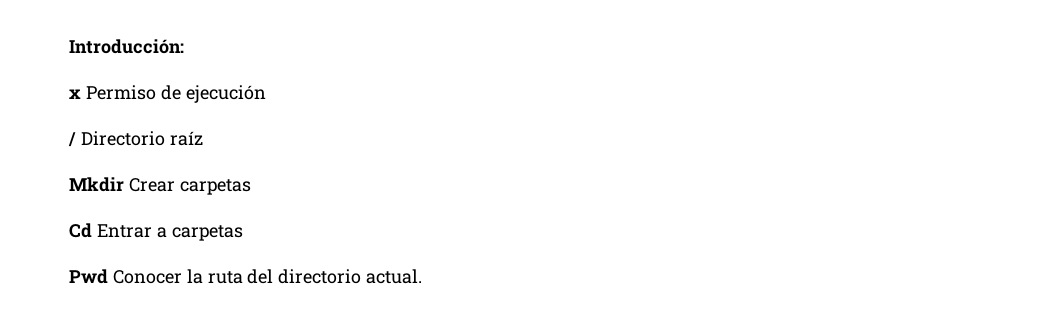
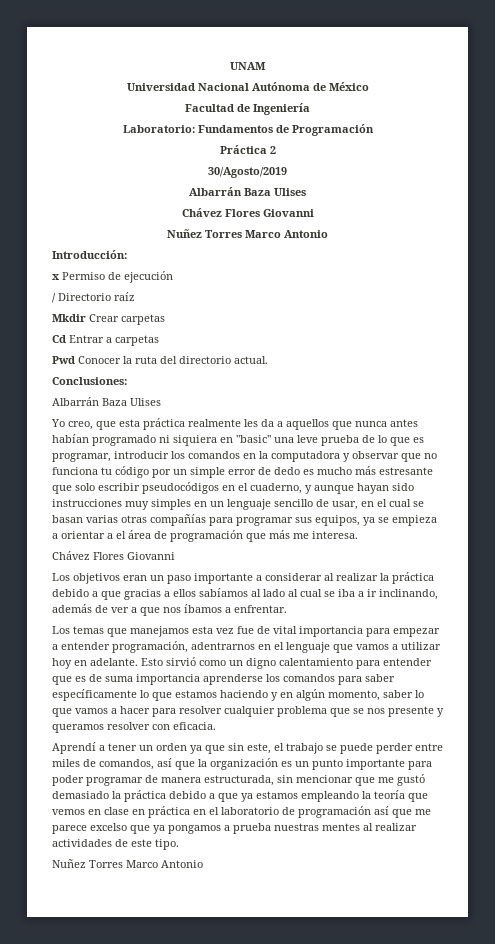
(69, 46) none -> [230,62,266,70] [126,82,369,91] [185,103,310,115] [122,124,374,136] [219,145,276,154] [208,167,287,178] [189,187,306,196] [181,208,314,217] [167,229,328,238] UNAM // Universidad Nacional Autónoma de México // Facultad de Ingeniería // Laboratorio: Fundamentos de Programación // Práctica 2 // 30/Agosto/2019 // Albarrán Baza Ulises // Chávez Flores Giovanni // Nuñez Torres Marco Antonio //
(423, 276) none -> [52,377,127,385] [52,397,161,406] [51,418,418,430] [52,434,424,446] [52,451,437,462] [52,466,433,478] [52,482,414,494] [52,499,424,510] [52,514,437,526] [52,530,358,542] [52,551,175,560] [52,572,434,584] [52,588,438,600] [52,604,287,616] [52,626,440,637] [52,641,441,653] [52,657,432,669] [52,674,395,685] [52,689,424,701] [52,706,444,717] [52,722,216,733] [52,742,443,754] [52,758,432,770] [52,774,425,786] [52,790,428,802] [52,806,431,818] [52,823,417,834] [52,839,179,850] [52,859,203,868] // Conclusiones: // Albarrán Baza Ulises // Yo creo, que esta práctica realmente les da a aquellos que nunca antes habían programado ni siquiera en "basic" una leve prueba de lo que es programar, introducir los comandos en la computadora y observar que no funciona tu código por un simple error de dedo es mucho más estresante que solo escribir pseudocódigos en el cuaderno, y aunque hayan sido instrucciones muy simples en un lenguaje sencillo de usar, en el cual se basan varias otras compañías para programar sus equipos, ya se empieza a orientar a el área de programación que más me interesa. // Chávez Flores Giovanni // Los objetivos eran un paso importante a considerar al realizar la práctica debido a que gracias a ellos sabíamos al lado al cual se iba a ir inclinando, además de ver a que nos íbamos a enfrentar. // Los temas que manejamos esta vez fue de vital importancia para empezar a entender programación, adentrarnos en el lenguaje que vamos a utilizar hoy en adelante. Esto sirvió como un digno calentamiento para entender que es de suma importancia aprenderse los comandos para saber específicamente lo que estamos haciendo y en algún momento, saber lo que vamos a hacer para resolver cualquier problema que se nos presente y queramos resolver con eficacia. // Aprendí a tener un orden ya que sin este, el trabajo se puede perder entre miles de comandos, así que la organización es un punto importante para poder programar de manera estructurada, sin mencionar que me gustó demasiado la práctica debido a que ya estamos empleando la teoría que vemos en clase en práctica en el laboratorio de programación así que me parece excelso que ya pongamos a prueba nuestras mentes al realizar actividades de este tipo. // Nuñez Torres Marco Antonio

